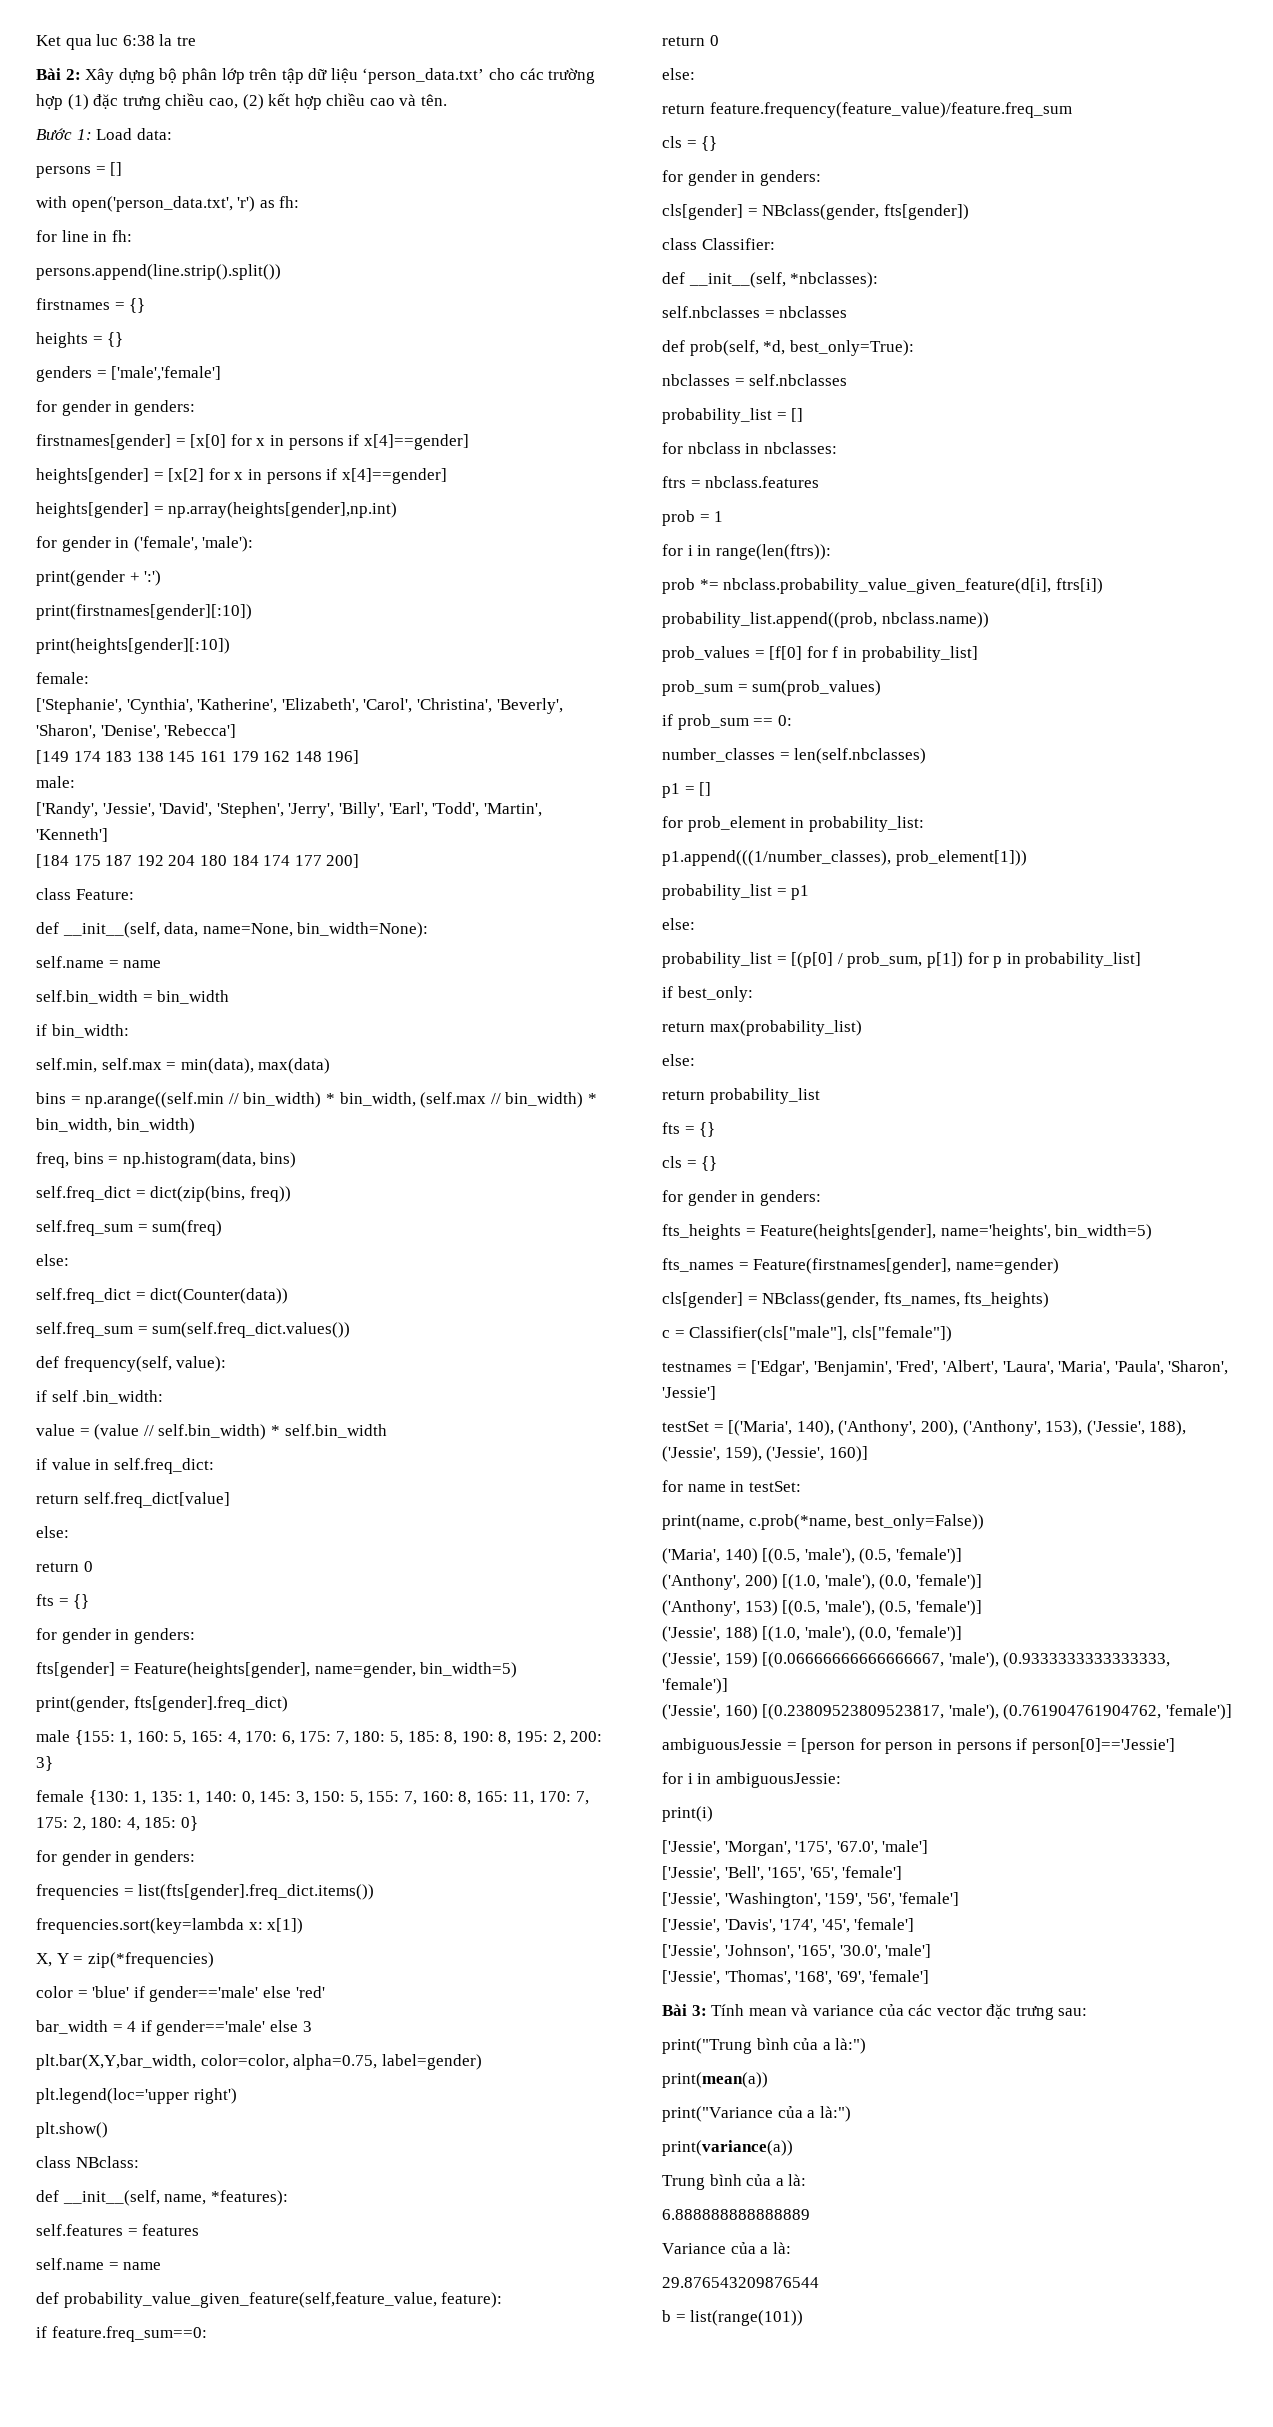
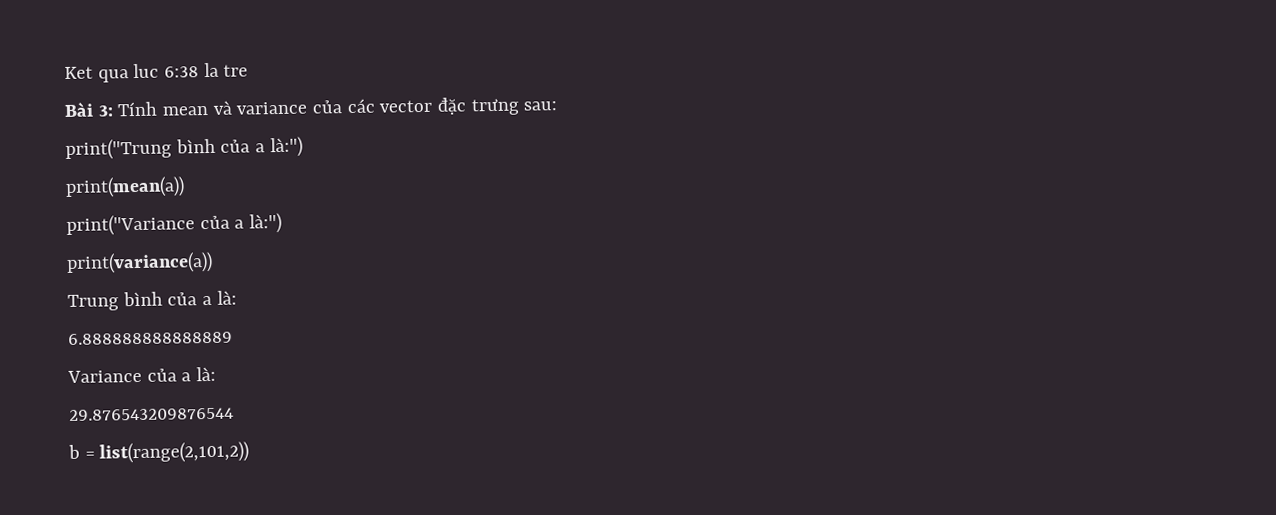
[36,68,596,84] [36,93,448,110] [36,128,172,140] [36,162,123,178] [36,196,300,212] [36,230,132,242] [36,264,281,280] [36,298,146,313] [36,332,124,348] [36,366,222,382] [36,400,195,416] [36,434,469,450] [36,468,447,484] [36,502,398,518] [36,536,254,552] [36,570,162,586] [36,604,252,620] [36,638,230,654] [36,672,89,684] [36,698,563,714] [36,724,237,739] [36,750,360,764] [36,776,75,788] [36,802,542,818] [36,828,108,842] [36,854,360,868] [36,888,134,900] [36,922,429,938] [36,956,162,968] [36,990,230,1004] [36,1024,129,1038] [36,1058,331,1074] [36,1092,597,1108] [36,1118,195,1134] [36,1152,297,1168] [36,1186,291,1202] [36,1220,223,1236] [36,1254,69,1266] [36,1288,289,1304] [36,1322,351,1338] [36,1356,227,1372] [36,1390,164,1404] [36,1424,387,1440] [36,1458,214,1474] [36,1492,230,1508] [36,1526,69,1538] [36,1561,93,1572] [36,1594,90,1609] [36,1628,195,1644] [36,1662,518,1678] [36,1696,288,1712] [36,1730,603,1745] [36,1756,53,1771] [36,1790,589,1805] [36,1816,198,1831] [36,1850,195,1866] [36,1884,375,1900] [36,1918,304,1934] [36,1952,214,1968] [36,1986,325,2002] [36,2020,312,2036] [36,2054,482,2070] [36,2088,237,2104] [36,2122,108,2138] [36,2156,139,2168] [36,2190,288,2206] [36,2224,200,2236] [36,2258,162,2270] [36,2292,503,2308] [36,2326,207,2342] [662,35,719,46] [662,68,695,80] [662,102,1072,118] [662,136,718,151] [662,170,821,186] [662,204,969,220] [662,238,775,250] [662,272,879,288] [662,306,848,318] [662,340,914,356] [662,374,848,386] [662,408,804,424] [662,442,837,454] [662,476,820,488] [662,510,724,526] [662,544,831,560] [662,578,1103,594] [662,612,989,628] [662,646,978,662] [662,680,882,696] [662,714,792,730] [662,748,927,764] [662,782,712,798] [662,816,924,832] [662,850,1027,866] [662,884,810,900] [662,918,695,930] [662,952,1142,968] [662,986,753,1002] [662,1020,862,1036] [662,1054,695,1066] [662,1088,820,1104] [662,1122,716,1137] [662,1156,718,1171] [662,1190,821,1206] [662,1224,1153,1240] [662,1258,1059,1274] [662,1292,1050,1308] [662,1326,952,1342] [662,1360,1229,1376] [662,1386,716,1400] [662,1420,1187,1436] [662,1446,868,1462] [662,1480,801,1492] [662,1514,985,1530] [662,1548,962,1564] [662,1574,982,1590] [662,1600,982,1616] [662,1626,962,1642] [662,1652,1171,1668] [662,1678,728,1694] [662,1704,1232,1720] [662,1738,1175,1754] [662,1772,841,1788] [662,1806,713,1822] [662,1840,929,1856] [662,1866,903,1881] [662,1892,960,1908] [662,1918,915,1933] [662,1944,932,1959] [662,1970,930,1985] // Bài 2: Xây dựng bộ phân lớp trên tập dữ liệu ‘person_data.txt’ cho các trường hợp (1) đặc trưng chiều cao, (2) kết hợp chiều cao và tên. // Bước 1: Load data: // persons = [] // with open('person_data.txt', 'r') as fh: // for line in fh: // persons.append(line.strip().split()) // firstnames = {} // heights = {} // genders = ['male','female'] // for gender in genders: // firstnames[gender] = [x[0] for x in persons if x[4]==gender] // heights[gender] = [x[2] for x in persons if x[4]==gender] // heights[gender] = np.array(heights[gender],np.int) // for gender in ('female', 'male'): // print(gender + ':') // print(firstnames[gender][:10]) // print(heights[gender][:10]) // female: // ['Stephanie', 'Cynthia', 'Katherine', 'Elizabeth', 'Carol', 'Christina', 'Beverly', 'Sharon', 'Denise', 'Rebecca'] // [149 174 183 138 145 161 179 162 148 196] // male: // ['Randy', 'Jessie', 'David', 'Stephen', 'Jerry', 'Billy', 'Earl', 'Todd', 'Martin', 'Kenneth'] // [184 175 187 192 204 180 184 174 177 200] // class Feature: // def __init__(self, data, name=None, bin_width=None): // self.name = name // self.bin_width = bin_width // if bin_width: // self.min, self.max = min(data), max(data) // bins = np.arange((self.min // bin_width) * bin_width, (self.max // bin_width) * bin_width, bin_width) // freq, bins = np.histogram(data, bins) // self.freq_dict = dict(zip(bins, freq)) // self.freq_sum = sum(freq) // else: // self.freq_dict = dict(Counter(data)) // self.freq_sum = sum(self.freq_dict.values()) // def frequency(self, value): // if self .bin_width: // value = (value // self.bin_width) * self.bin_width // if value in self.freq_dict: // return self.freq_dict[value] // else: // return 0 // fts = {} // for gender in genders: // fts[gender] = Feature(heights[gender], name=gender, bin_width=5) // print(gender, fts[gender].freq_dict) // male {155: 1, 160: 5, 165: 4, 170: 6, 175: 7, 180: 5, 185: 8, 190: 8, 195: 2, 200: 3} // female {130: 1, 135: 1, 140: 0, 145: 3, 150: 5, 155: 7, 160: 8, 165: 11, 170: 7, 175: 2, 180: 4, 185: 0} // for gender in genders: // frequencies = list(fts[gender].freq_dict.items()) // frequencies.sort(key=lambda x: x[1]) // X, Y = zip(*frequencies) // color = 'blue' if gender=='male' else 'red' // bar_width = 4 if gender=='male' else 3 // plt.bar(X,Y,bar_width, color=color, alpha=0.75, label=gender) // plt.legend(loc='upper right') // plt.show() // class NBclass: // def __init__(self, name, *features): // self.features = features // self.name = name // def probability_value_given_feature(self,feature_value, feature): // if feature.freq_sum==0: // return 0 // else: // return feature.frequency(feature_value)/feature.freq_sum // cls = {} // for gender in genders: // cls[gender] = NBclass(gender, fts[gender]) // class Classifier: // def __init__(self, *nbclasses): // self.nbclasses = nbclasses // def prob(self, *d, best_only=True): // nbclasses = self.nbclasses // probability_list = [] // for nbclass in nbclasses: // ftrs = nbclass.features // prob = 1 // for i in range(len(ftrs)): // prob *= nbclass.probability_value_given_feature(d[i], ftrs[i]) // probability_list.append((prob, nbclass.name)) // prob_values = [f[0] for f in probability_list] // prob_sum = sum(prob_values) // if prob_sum == 0: // number_classes = len(self.nbclasses) // p1 = [] // for prob_element in probability_list: // p1.append(((1/number_classes), prob_element[1])) // probability_list = p1 // else: // probability_list = [(p[0] / prob_sum, p[1]) for p in probability_list] // if best_only: // return max(probability_list) // else: // return probability_list // fts = {} // cls = {} // for gender in genders: // fts_heights = Feature(heights[gender], name='heights', bin_width=5) // fts_names = Feature(firstnames[gender], name=gender) // cls[gender] = NBclass(gender, fts_names, fts_heights) // c = Classifier(cls["male"], cls["female"]) // testnames = ['Edgar', 'Benjamin', 'Fred', 'Albert', 'Laura', 'Maria', 'Paula', 'Sharon', 'Jessie'] // testSet = [('Maria', 140), ('Anthony', 200), ('Anthony', 153), ('Jessie', 188), ('Jessie', 159), ('Jessie', 160)] // for name in testSet: // print(name, c.prob(*name, best_only=False)) // ('Maria', 140) [(0.5, 'male'), (0.5, 'female')] // ('Anthony', 200) [(1.0, 'male'), (0.0, 'female')] // ('Anthony', 153) [(0.5, 'male'), (0.5, 'female')] // ('Jessie', 188) [(1.0, 'male'), (0.0, 'female')] // ('Jessie', 159) [(0.06666666666666667, 'male'), (0.9333333333333333, 'female')] // ('Jessie', 160) [(0.23809523809523817, 'male'), (0.761904761904762, 'female')] // ambiguousJessie = [person for person in persons if person[0]=='Jessie'] // for i in ambiguousJessie: // print(i) // ['Jessie', 'Morgan', '175', '67.0', 'male'] // ['Jessie', 'Bell', '165', '65', 'female'] // ['Jessie', 'Washington', '159', '56', 'female'] // ['Jessie', 'Davis', '174', '45', 'female'] // ['Jessie', 'Johnson', '165', '30.0', 'male'] // ['Jessie', 'Thomas', '168', '69', 'female'] -> (249, 70) none
[690,2310,804,2326] list(range(101)) -> [99,441,250,464] list(range(2,101,2))

